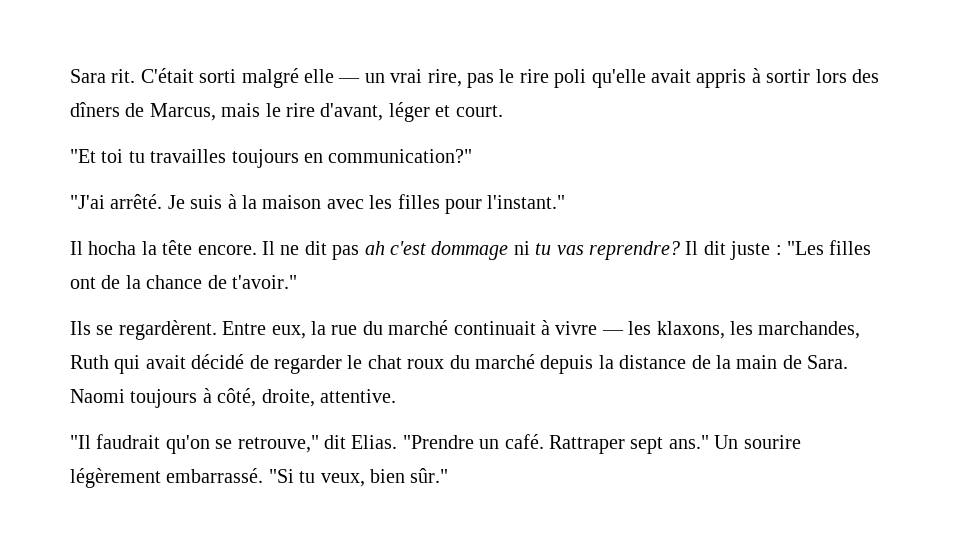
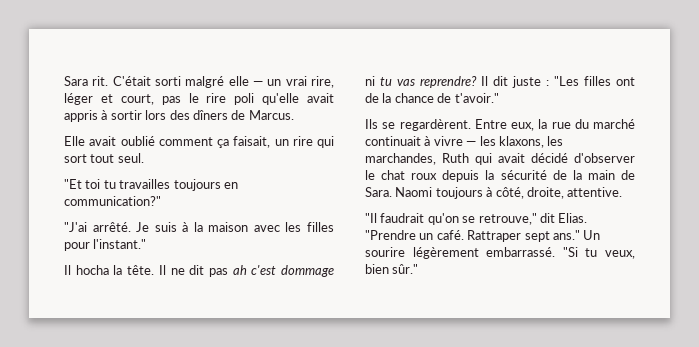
(462, 78) none -> [64,93,154,105] léger et court,
[149,102,503,122] Marcus, mais le rire d'avant, léger et court. -> [248,110,294,120] [64,136,334,148] [64,153,144,163] Marcus. // Elle avait oublié comment ça faisait, un rire qui sort tout seul.
[162,240,257,255] tête encore. -> [127,265,155,275] tête.
[249,355,342,374] de regarder -> [574,153,635,163] d'observer
[449,354,535,369] du marché -> (438, 176) none
[619,355,687,369] distance -> [500,170,547,180] sécurité

